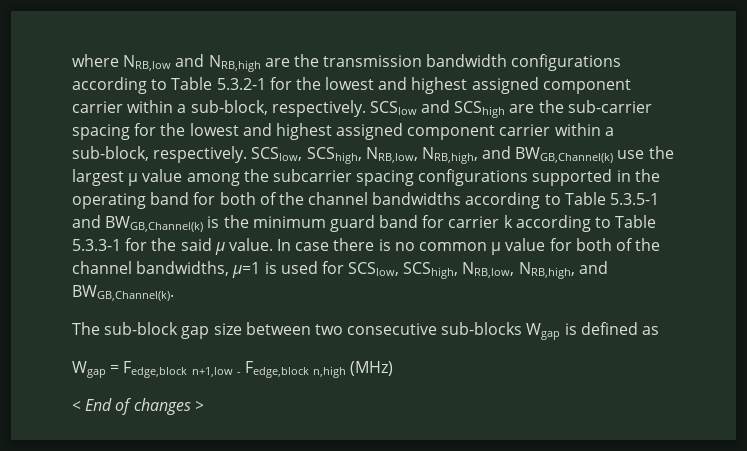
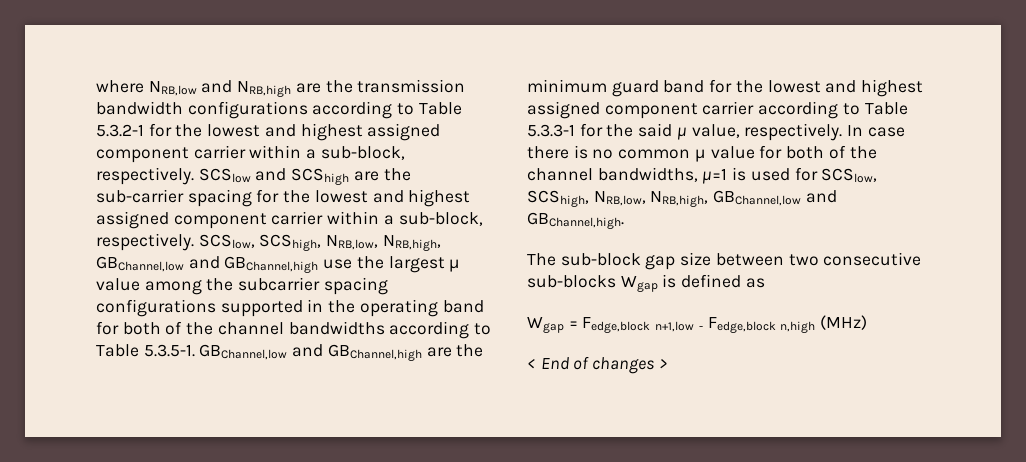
[482,146,614,163] and BWGB,Channel(k) -> [96,256,319,273] GBChannel,low and GBChannel,high
[610,193,660,205] [72,215,220,232] 5.3.5-1 and BWGB,Channel(k) is -> [143,344,452,361] 5.3.5-1. GBChannel,low and GBChannel,high are
[448,215,513,228] carrier k -> [735,79,924,97] [527,101,755,119] the lowest and highest assigned component carrier
[228,238,273,251] value. -> [691,123,843,141] value, respectively.
[578,261,608,274] [72,285,174,301] and BWGB,Channel(k). -> [713,190,837,206] [527,212,624,229] GBChannel,low and GBChannel,high.

